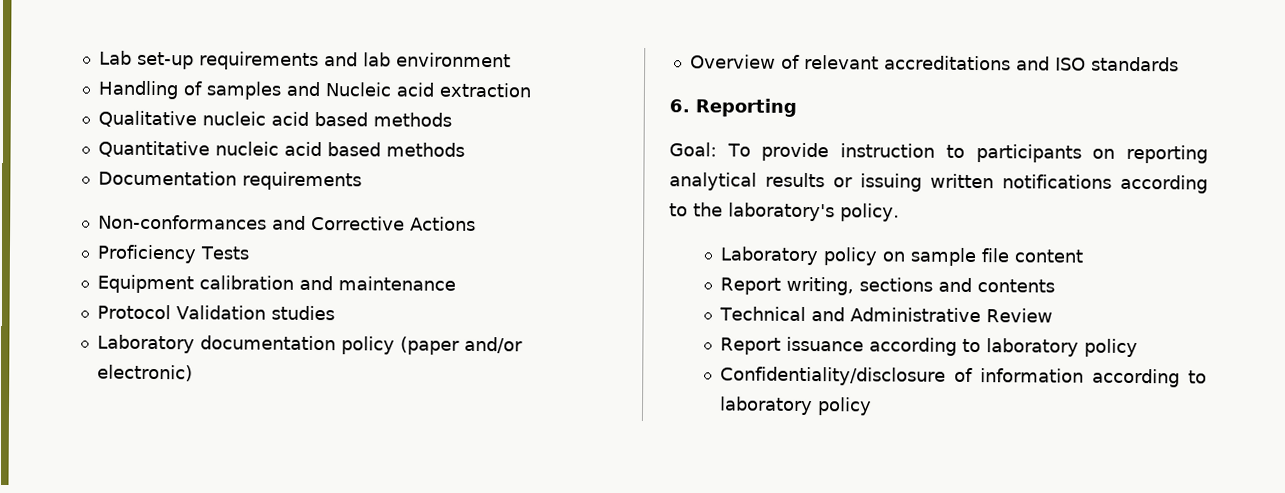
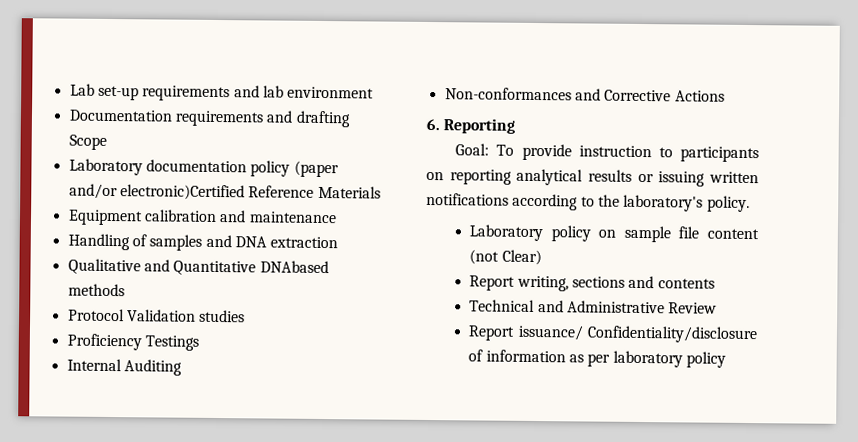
[97,80,531,100] [97,110,452,128] [97,140,465,158] [97,170,362,191] [97,214,476,231] [96,244,249,264] [96,274,456,294] [96,304,335,321] [96,334,523,355] [96,364,193,382] [689,54,1179,72] Handling of samples and Nucleic acid extraction // Qualitative nucleic acid based methods // Quantitative nucleic acid based methods // Documentation requirements // Non-conformances and Corrective Actions // Proficiency Tests // Equipment calibration and maintenance // Protocol Validation studies // Laboratory documentation policy (paper and/or electronic) // Overview of relevant accreditations and ISO standards -> [68,109,351,128] [68,134,107,150] [68,158,339,178] [68,183,381,201] [67,209,337,226] [67,233,339,251] [67,258,329,276] [67,283,125,297] [67,308,246,323] [66,333,199,351] [66,358,182,376] [444,87,725,102] Documentation requirements and drafting Scope // Laboratory documentation policy (paper and/or electronic)Certified Reference Materials // Equipment calibration and maintenance // Handling of samples and DNA extraction // Qualitative and Quantitative DNAbased methods // Protocol Validation studies // Proficiency Testings // Internal Auditing // Non-conformances and Corrective Actions
(1084, 256) none -> [469,249,542,266] (not Clear)
[786,336,1139,358] issuance according to laboratory policy // -> [517,324,584,341] issuance/
[1092,368,1207,388] according to -> [569,353,611,367] as per

